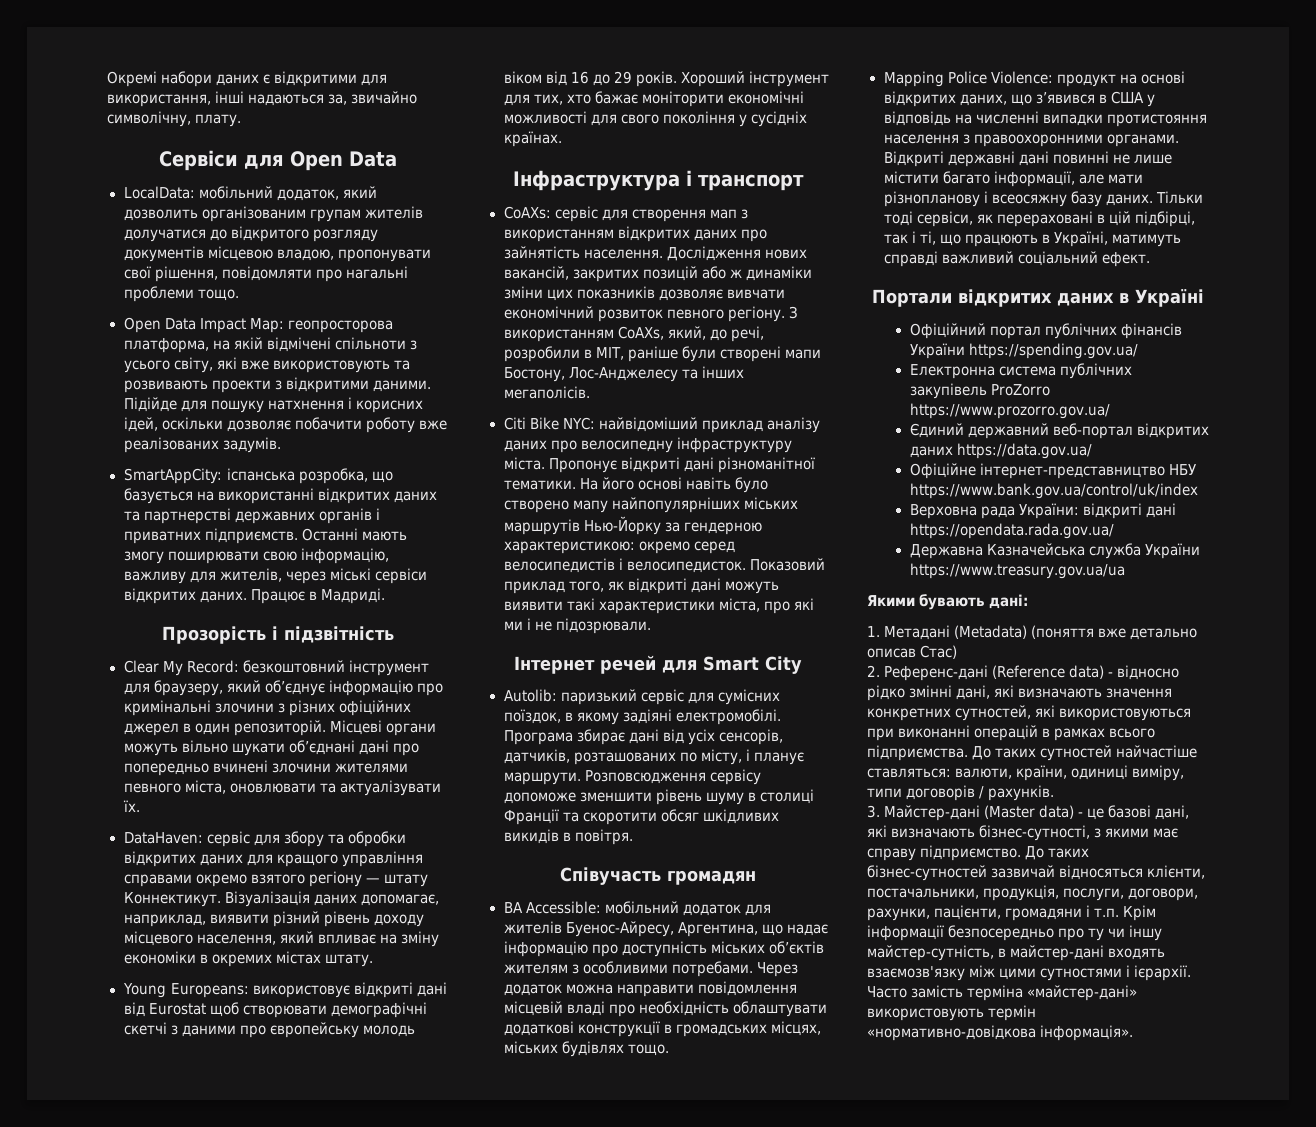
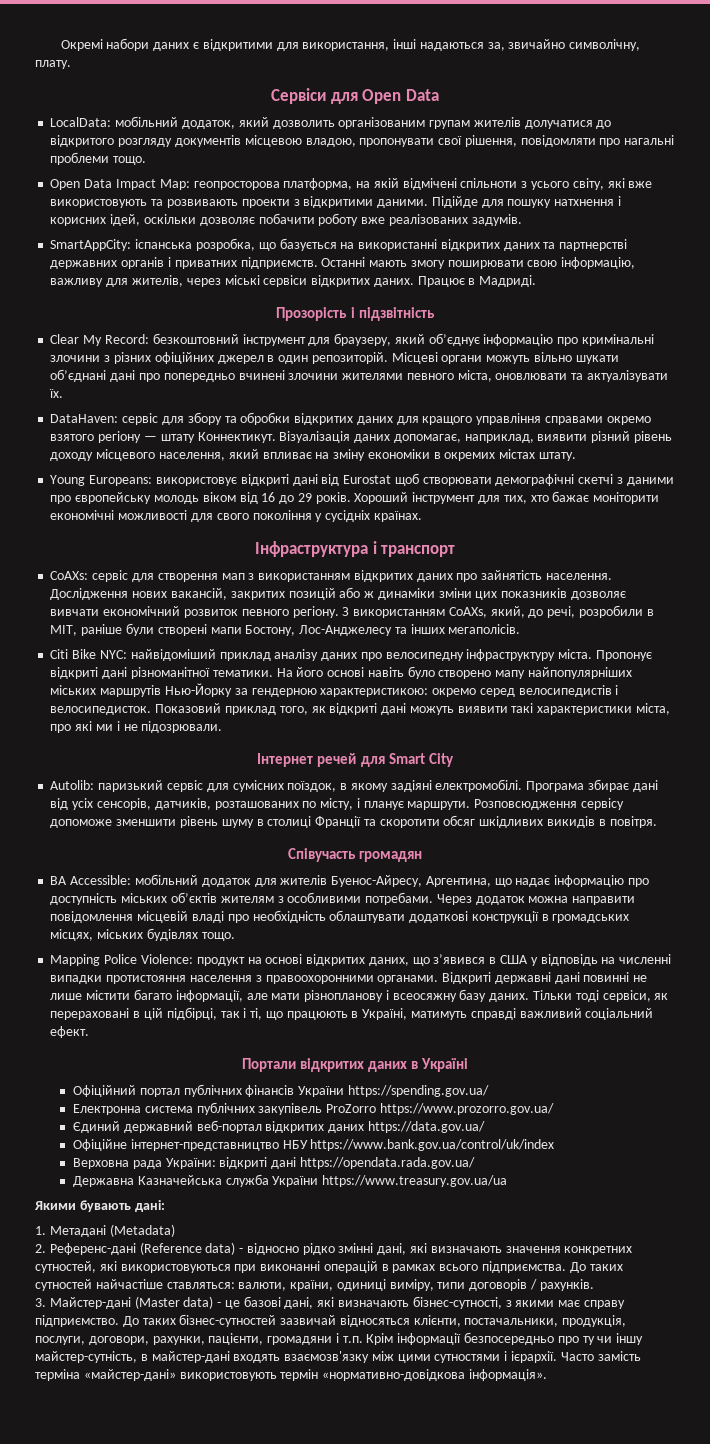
[1031,625,1198,640] [867,645,958,659] (поняття вже детально описав Стас) -> (175, 1230) none

